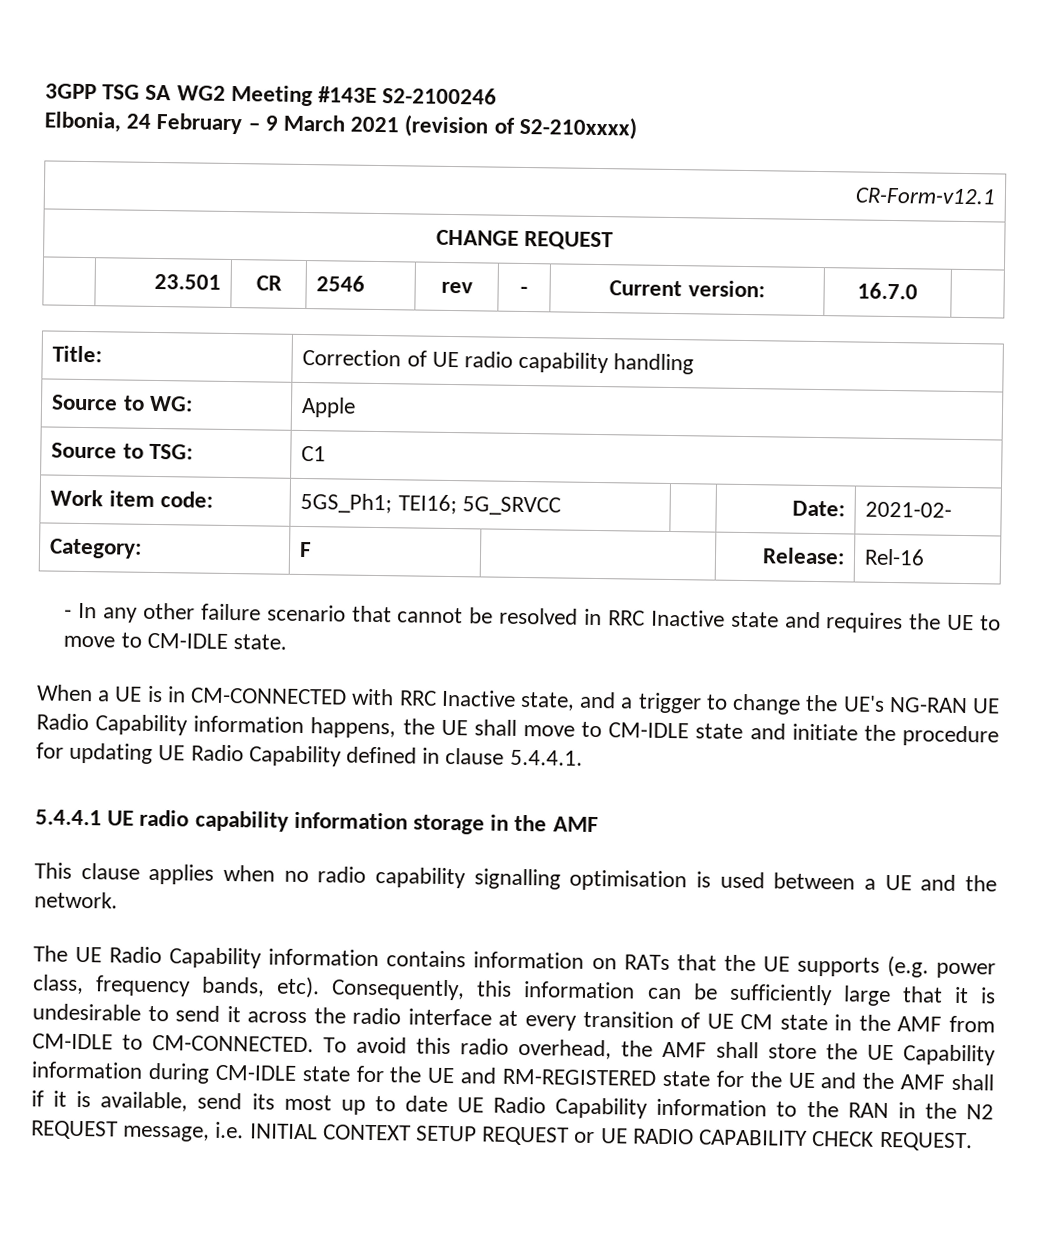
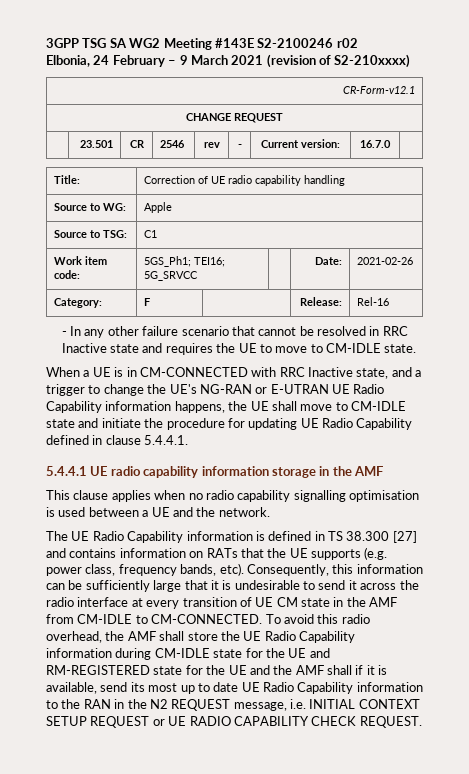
(498, 96) none -> [336,38,358,48] r02
[865,501,953,518] 2021-02- -> [356,257,413,265] 2021-02-26
(968, 705) none -> [255,384,329,394] or E-UTRAN
(380, 957) none -> [255,531,417,543] [46,548,66,558] is defined in TS 38.300 [27] and
(894, 1052) none -> [264,631,296,641] Radio

